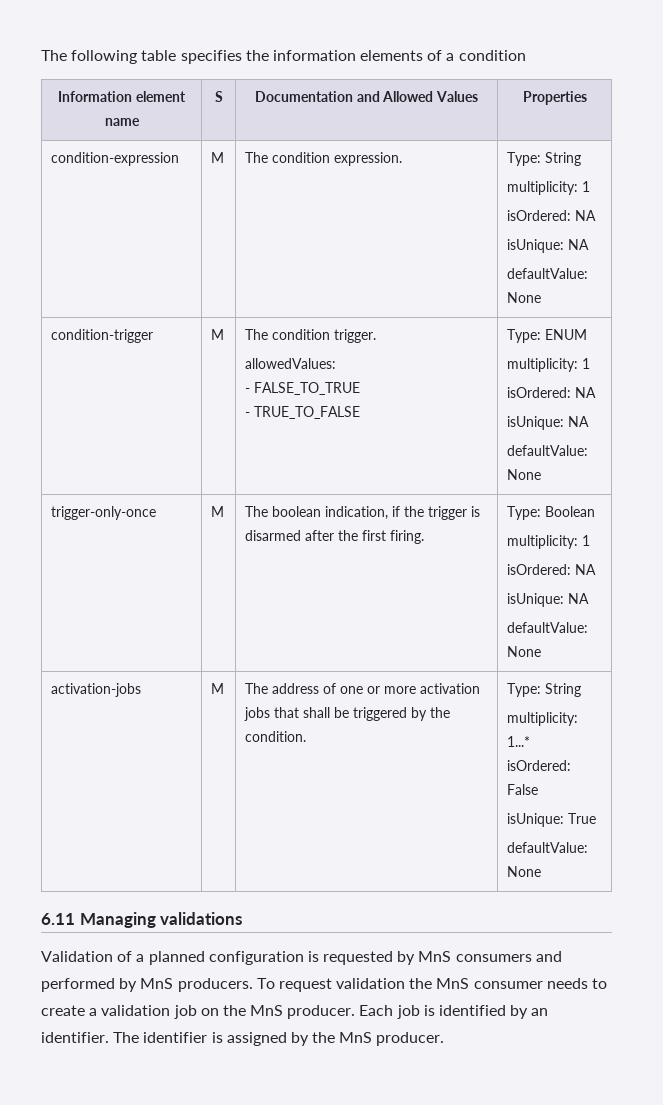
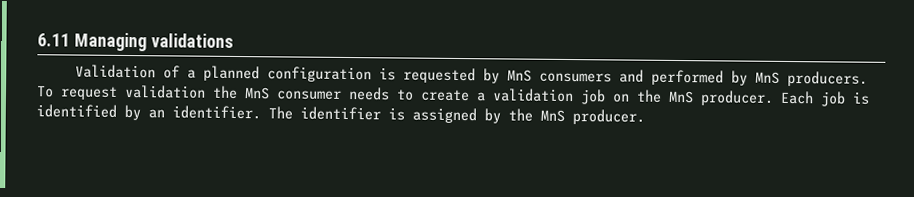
[41,50,526,64] [58,91,186,102] [104,118,140,126] [214,91,223,102] [254,91,479,102] [522,91,587,105] [50,152,179,166] [210,152,224,163] [244,152,402,166] [506,152,581,166] [506,181,590,195] [506,210,596,221] [506,239,589,253] [506,268,588,279] [506,292,541,303] [50,329,153,343] [210,329,224,340] [244,329,376,343] [244,358,336,369] [244,382,360,395] [244,406,360,419] [506,329,587,343] [506,358,590,372] [506,387,596,398] [506,416,589,430] [506,445,588,456] [506,469,541,480] [50,506,156,520] [210,506,224,517] [244,506,480,520] [244,530,424,544] [506,506,595,520] [506,535,590,549] [506,564,596,575] [506,593,589,607] [506,622,588,633] [506,646,541,657] [50,683,141,697] [210,683,224,694] [244,683,480,694] [243,707,450,721] [244,731,306,742] [506,683,581,697] [506,712,578,726] [506,736,530,747] [506,760,571,771] [506,784,538,795] [506,813,596,827] [506,842,588,853] [506,866,541,877] The following table specifies the information elements of a condition // Information element name | S | Documentation and Allowed Values | Properties // condition-expression | M | The condition expression. | Type: String // multiplicity: 1 // isOrdered: NA // isUnique: NA // defaultValue: None // condition-trigger | M | The condition trigger. // allowedValues: // - FALSE_TO_TRUE // - TRUE_TO_FALSE | Type: ENUM // multiplicity: 1 // isOrdered: NA // isUnique: NA // defaultValue: None // trigger-only-once | M | The boolean indication, if the trigger is disarmed after the first firing. | Type: Boolean // multiplicity: 1 // isOrdered: NA // isUnique: NA // defaultValue: None // activation-jobs | M | The address of one or more activation jobs that shall be triggered by the condition. | Type: String // multiplicity: 1...* // isOrdered: False // isUnique: True // defaultValue: None // -> (37, 40) none

